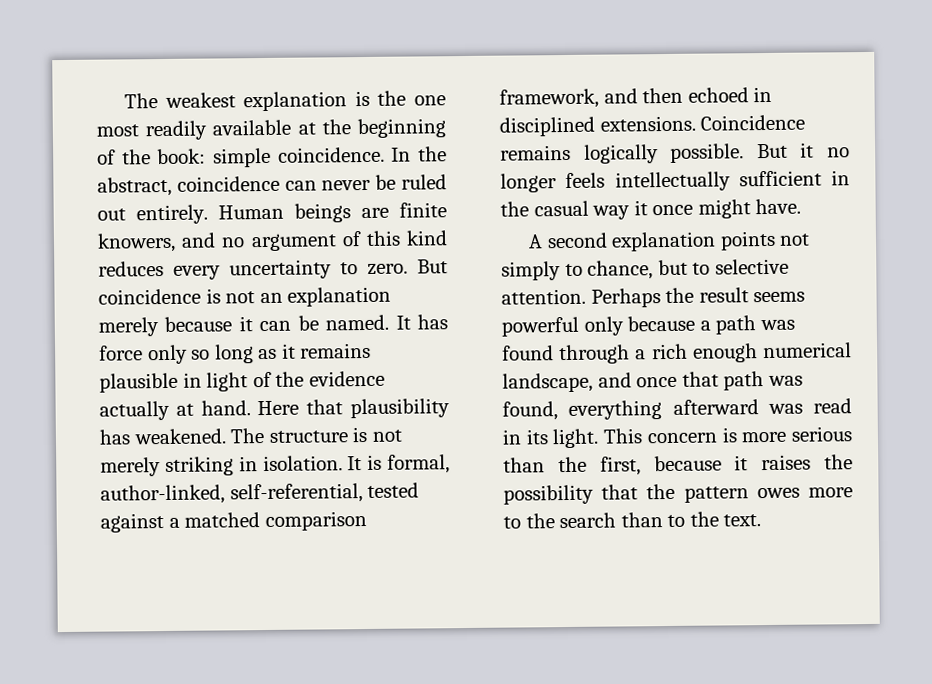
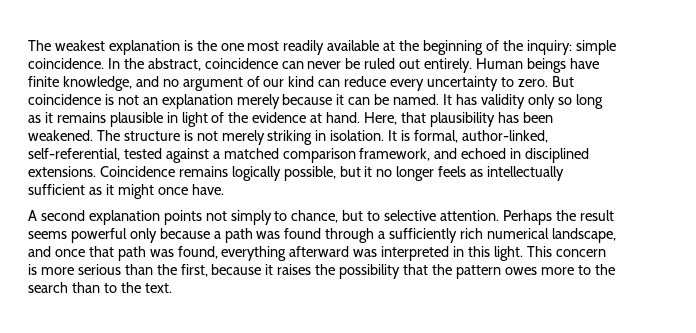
[157,148,207,165] book: -> [526,40,572,55] inquiry:
[361,202,447,219] [97,232,176,253] are finite knowers, -> [569,58,599,69] [28,76,132,91] have finite knowledge,
[365,230,448,246] [98,261,164,277] this kind reduces -> [263,76,387,87] our kind can reduce
[99,345,143,361] force -> [480,94,525,109] validity
[99,400,170,421] actually -> (307, 117) none
[257,400,300,416] Here -> [364,112,398,125] Here,
(131, 437) none -> [522,112,553,123] been
[642,87,684,104] then -> (458, 153) none
[670,143,788,163] possible. But -> [283,166,361,181] possible, but
(606, 180) none -> [470,169,484,177] as
[831,170,850,186] [500,199,751,220] in the casual way it once might -> [88,184,188,199] as it might once
[651,343,758,363] rich enough -> [389,228,484,243] sufficiently rich
[813,398,852,414] [502,429,549,445] read in its -> [381,246,491,261] interpreted in this

